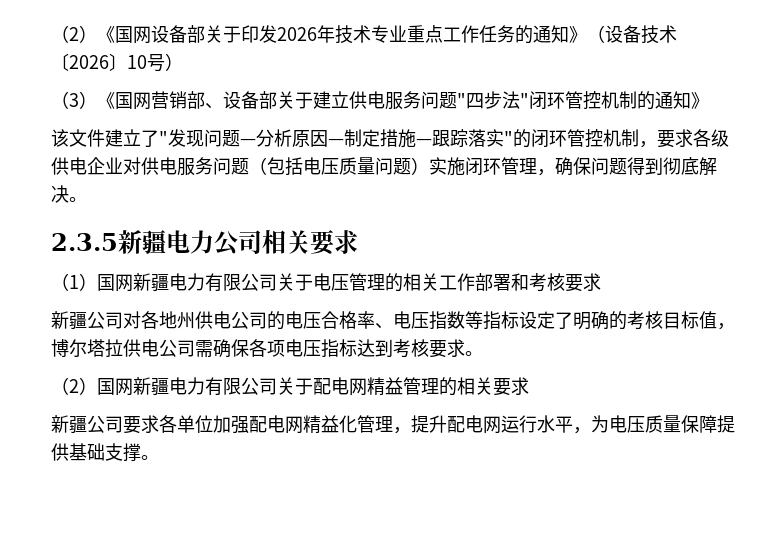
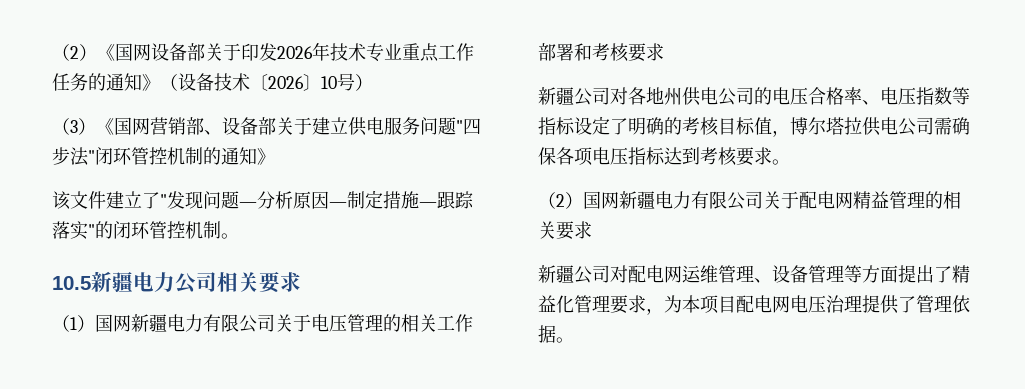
[639,129,729,148] [51,157,717,176] [51,185,87,203] [51,233,118,251] ，要求各级供电企业对供电服务问题（包括电压质量问题）实施闭环管理，确保问题得到彻底解决。 // 2.3.5 -> [221,233,239,239] [52,276,91,290] 。 // 10.5
[123,415,735,434] [51,443,141,461] 要求各单位加强配电网精益化管理，提升配电网运行水平，为电压质量保障提供基础支撑 -> [610,265,970,283] [538,295,970,315] [538,325,556,343] 对配电网运维管理、设备管理等方面提出了精益化管理要求，为本项目配电网电压治理提供了管理依据

